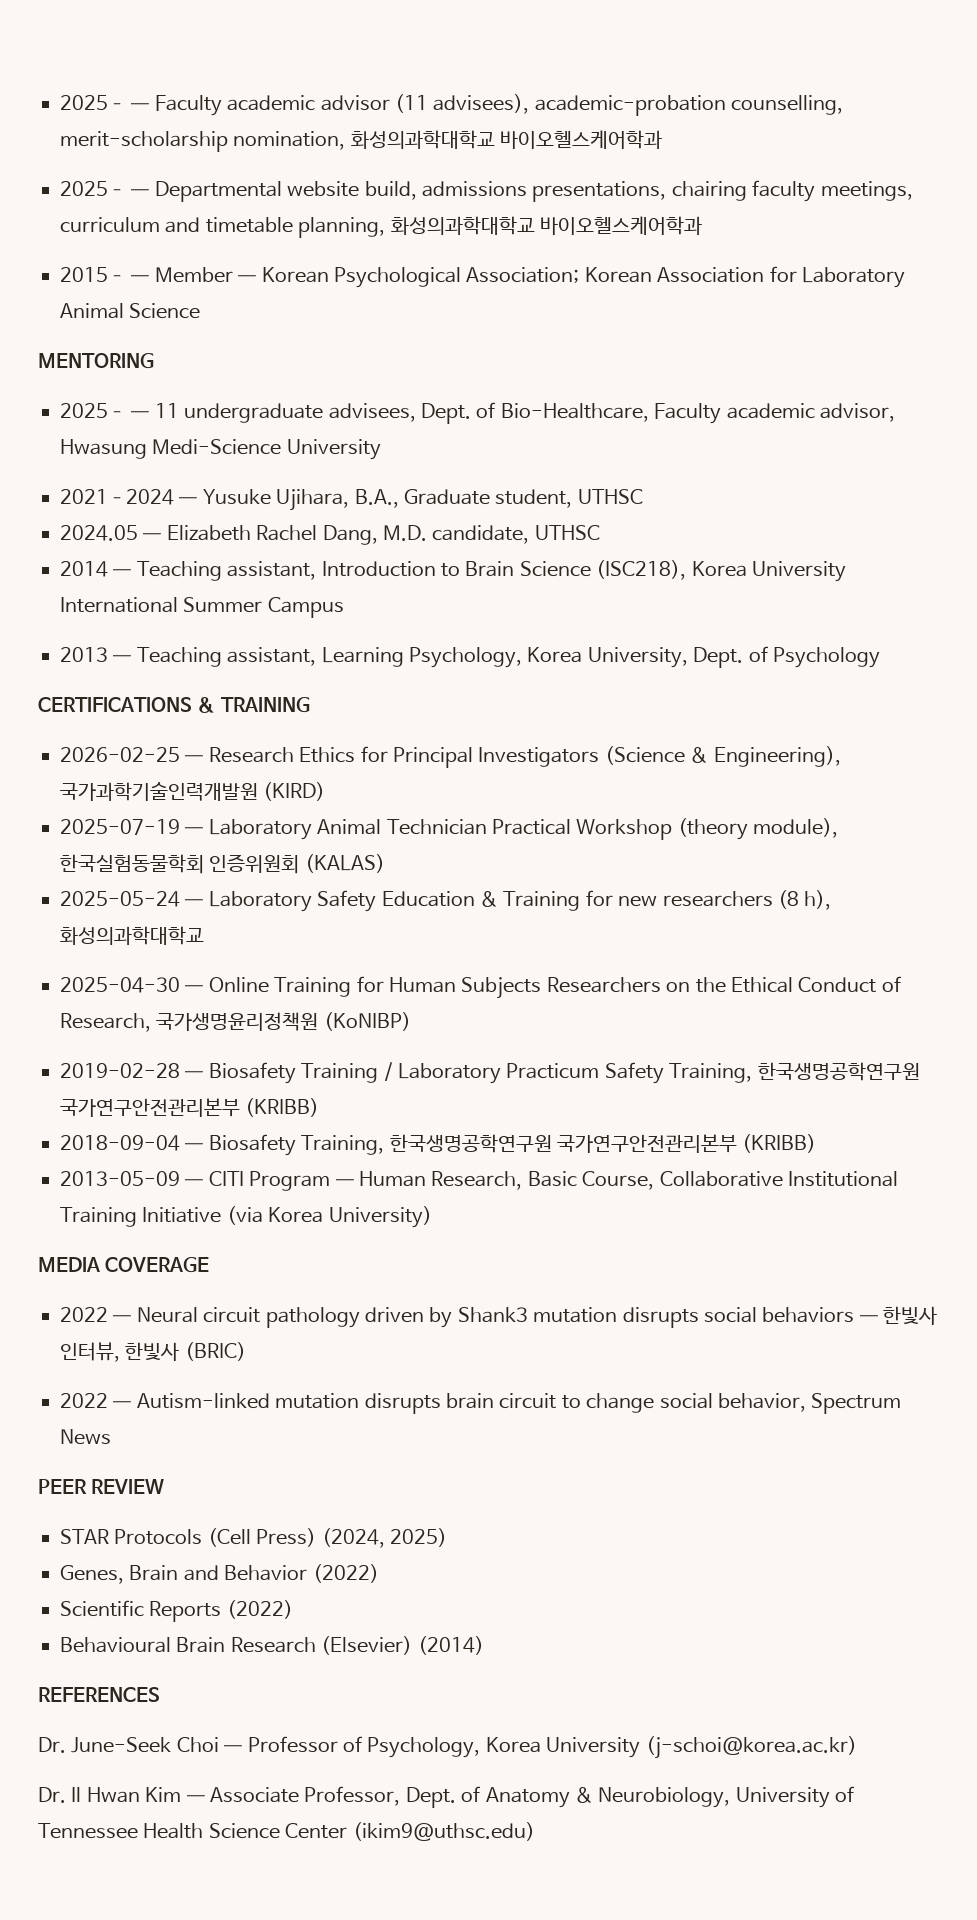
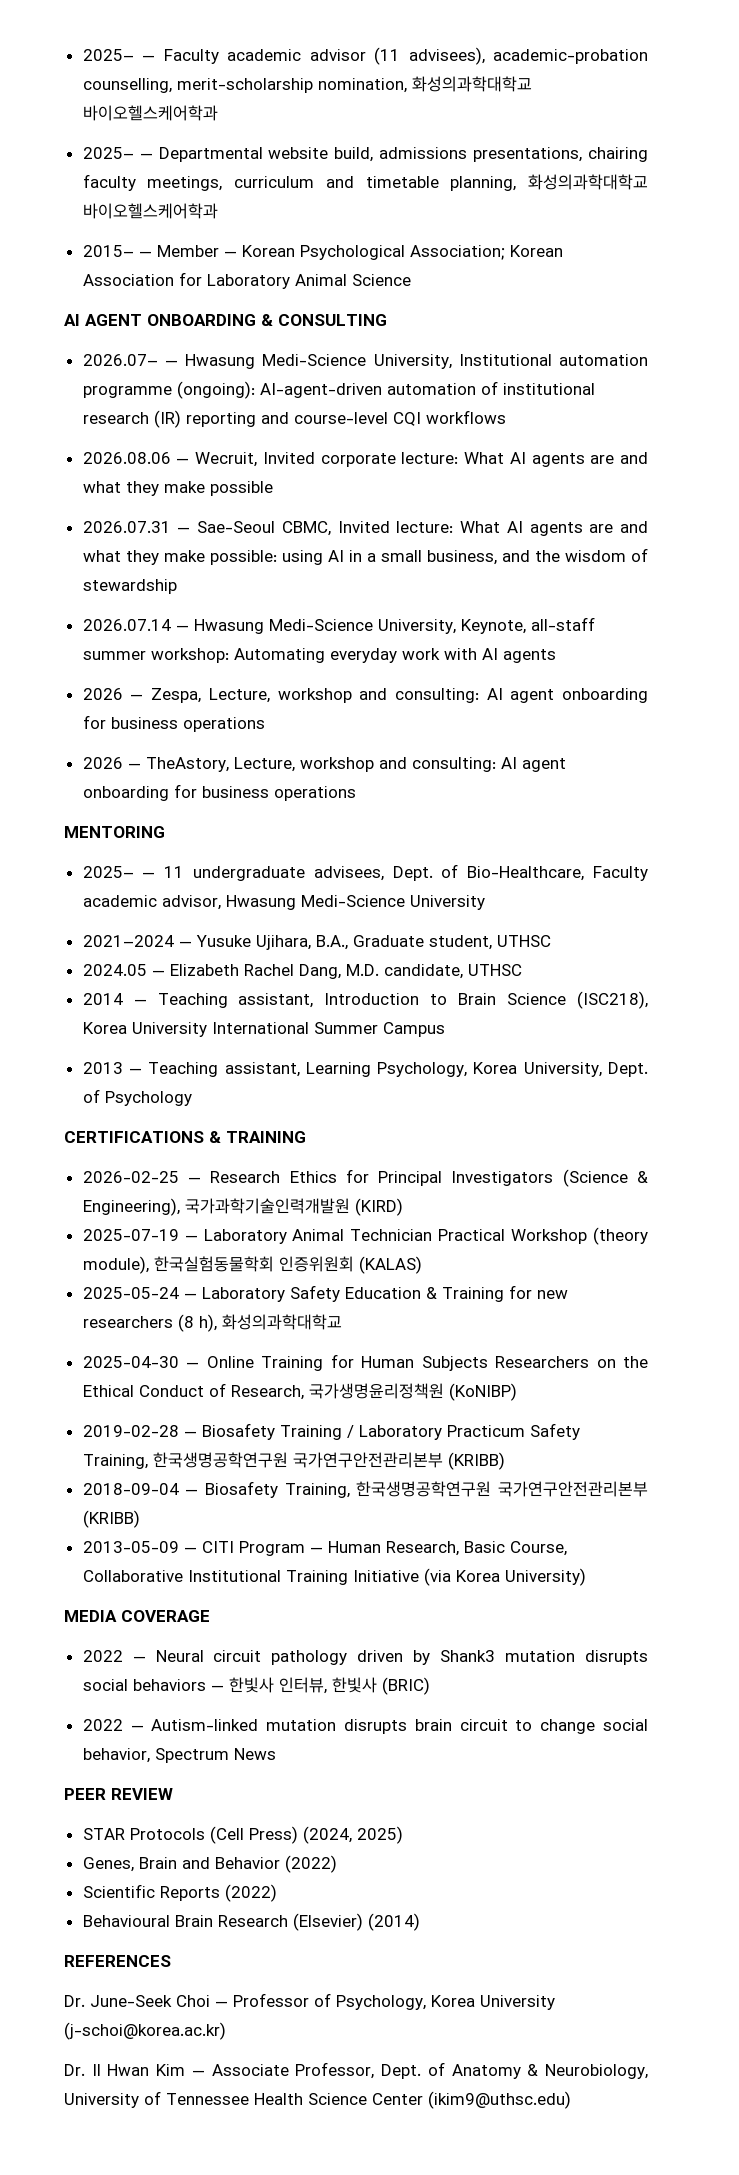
(201, 311) none -> [64,314,387,326] [82,354,648,369] [82,381,595,399] [82,410,506,428] [82,452,649,467] [82,481,273,496] [82,521,649,536] [82,548,649,565] [82,579,177,594] [82,617,595,634] [82,648,556,663] [82,688,648,703] [82,715,265,732] [82,757,566,772] [82,784,356,801] // AI AGENT ONBOARDING & CONSULTING // 2026.07– — Hwasung Medi-Science University, Institutional automation programme (ongoing): AI-agent-driven automation of institutional research (IR) reporting and course-level CQI workflows // 2026.08.06 — Wecruit, Invited corporate lecture: What AI agents are and what they make possible // 2026.07.31 — Sae-Seoul CBMC, Invited lecture: What AI agents are and what they make possible: using AI in a small business, and the wisdom of stewardship // 2026.07.14 — Hwasung Medi-Science University, Keynote, all-staff summer workshop: Automating everyday work with AI agents // 2026 — Zespa, Lecture, workshop and consulting: AI agent onboarding for business operations // 2026 — TheAstory, Lecture, workshop and consulting: AI agent onboarding for business operations

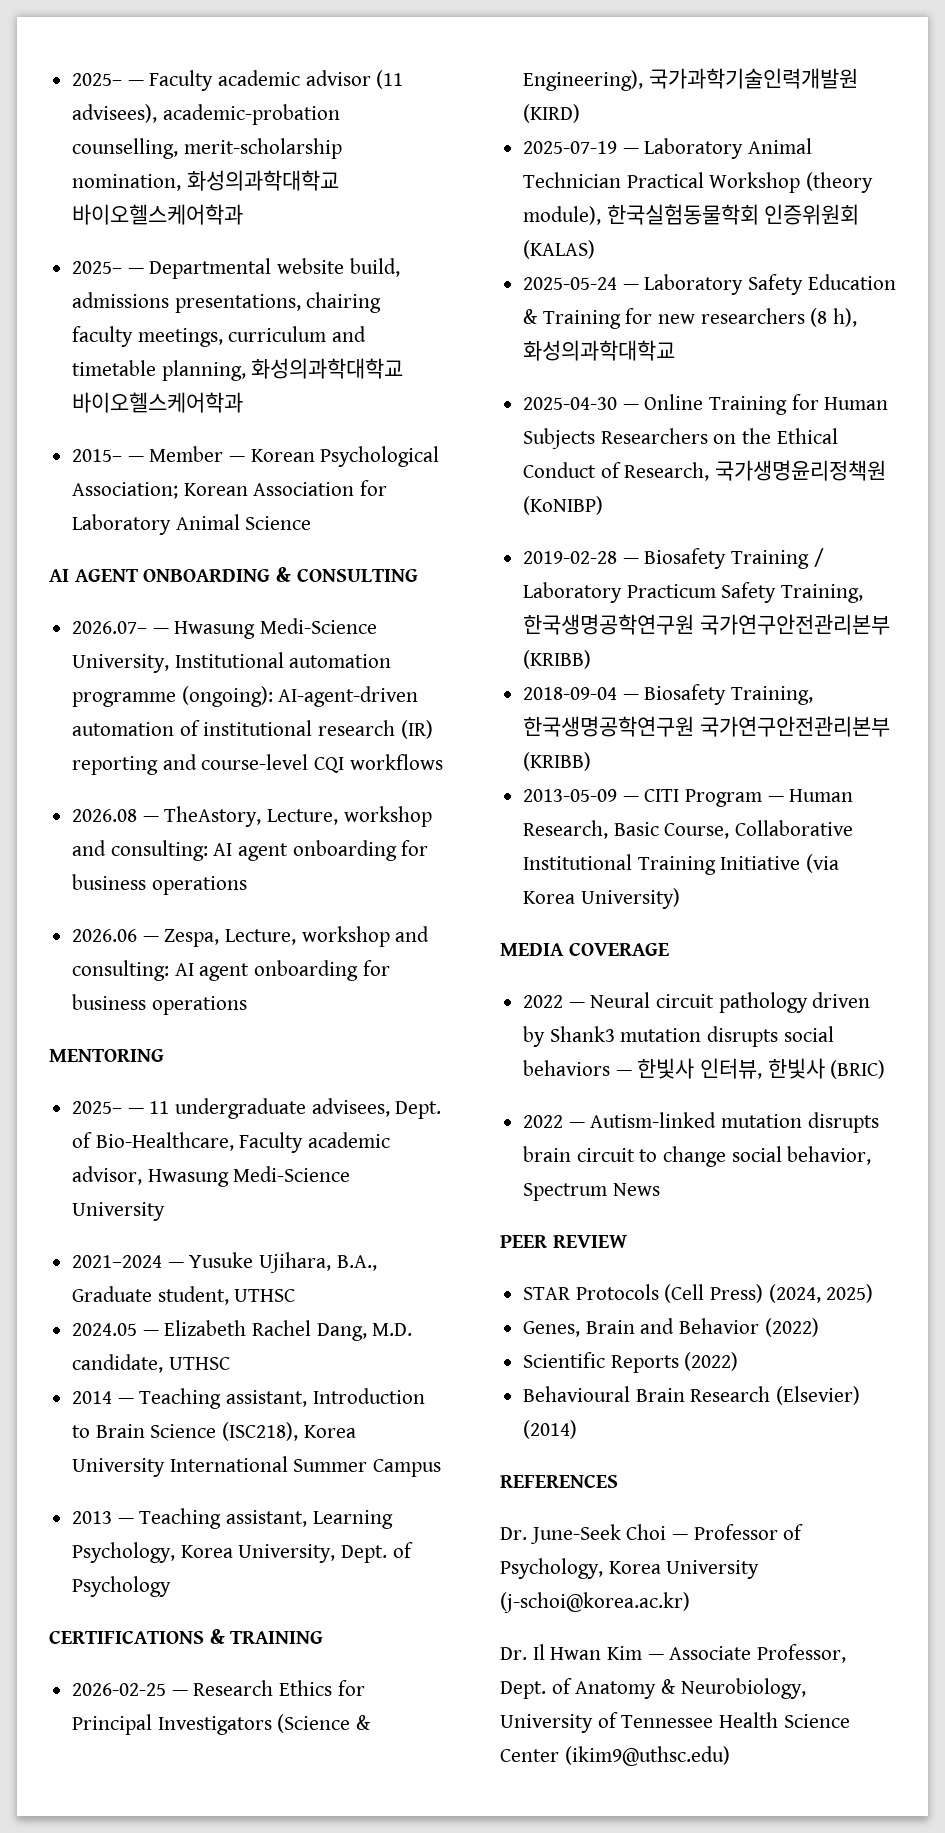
[82,452,649,467] [82,481,273,496] [82,521,649,536] [82,548,649,565] [82,579,177,594] [82,617,595,634] [82,648,556,663] [82,688,202,703] 2026.08.06 — Wecruit, Invited corporate lecture: What AI agents are and what they make possible // 2026.07.31 — Sae-Seoul CBMC, Invited lecture: What AI agents are and what they make possible: using AI in a small business, and the wisdom of stewardship // 2026.07.14 — Hwasung Medi-Science University, Keynote, all-staff summer workshop: Automating everyday work with AI agents // 2026 — Zespa, -> [72,806,262,827] 2026.08 — TheAstory,
[82,757,229,772] 2026 — TheAstory, -> [72,929,220,947] 2026.06 — Zespa,

